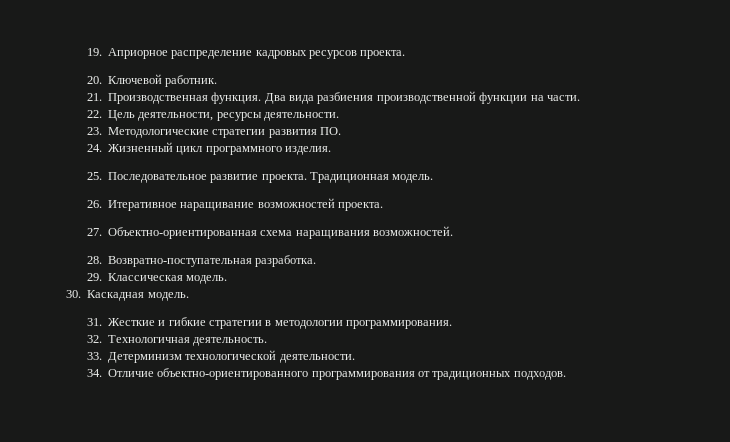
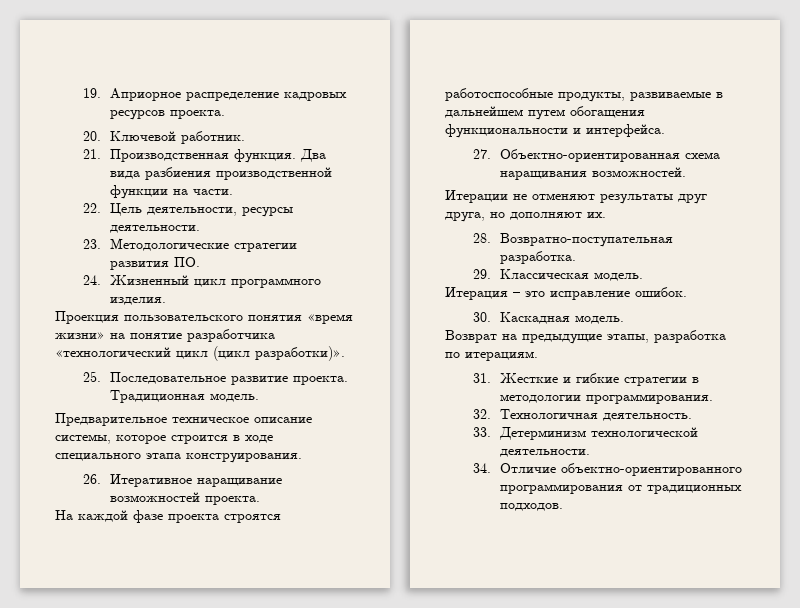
(332, 150) none -> [55,311,353,324] [55,329,275,342] [55,346,345,361] // Проекция пользовательского понятия «время жизни» на понятие разработчика «технологический цикл (цикл разработки)».
(434, 178) none -> [55,413,312,426] [55,434,273,444] [55,453,302,463] // Предварительное техническое описание системы, которое строится в ходе специального этапа конструирования.
(384, 206) none -> [55,510,281,523] [445,88,723,102] [445,106,645,120] [445,124,665,138] // На каждой фазе проекта строятся работоспособные продукты, развиваемые в дальнейшем путем обогащения функциональности и интерфейса.
(454, 231) none -> [445,190,707,204] [445,212,606,222] // Итерации не отменяют результаты друг друга, но дополняют их.
[66,290,189,301] 30. Каскадная модель. -> [445,287,687,300] [472,312,625,324] [445,330,726,344] [445,351,538,361] Итерация – это исправление ошибок. // 30. Каскадная модель. // Возврат на предыдущие этапы, разработка по итерациям.

